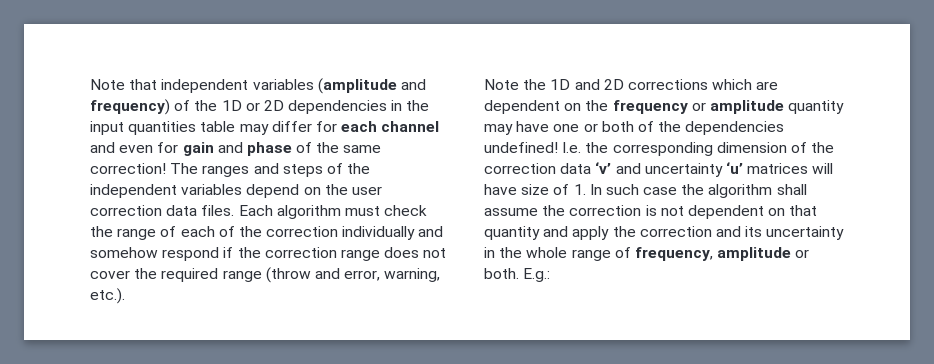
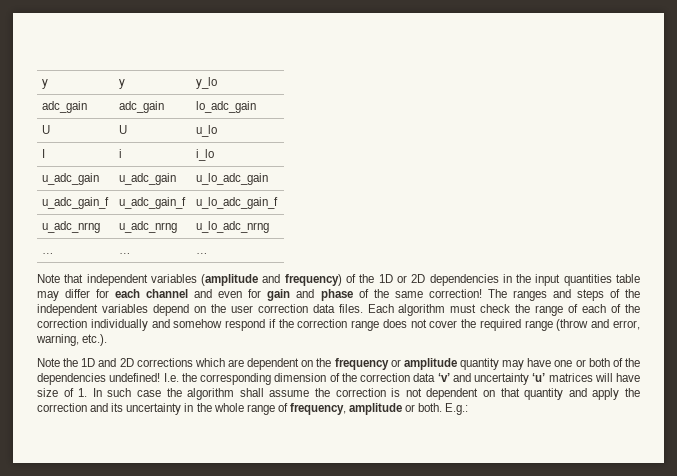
(90, 84) none -> [42,79,49,89] [119,79,126,89] [196,77,218,89] [42,101,88,113] [119,101,165,113] [196,101,257,113] [42,125,51,134] [119,125,128,134] [196,125,218,137] [42,149,46,158] [119,149,123,158] [196,149,215,161] [42,173,100,185] [119,173,177,185] [196,173,269,185] [42,197,110,209] [119,197,187,209] [196,197,279,209] [42,221,101,233] [119,221,178,233] [196,221,270,233] [42,253,55,254] [119,253,132,254] [196,253,209,254] y | y | y_lo // adc_gain | adc_gain | lo_adc_gain // U | U | u_lo // I | i | i_lo // u_adc_gain | u_adc_gain | u_lo_adc_gain // u_adc_gain_f | u_adc_gain_f | u_lo_adc_gain_f // u_adc_nrng | u_adc_nrng | u_lo_adc_nrng // … | … | … //

